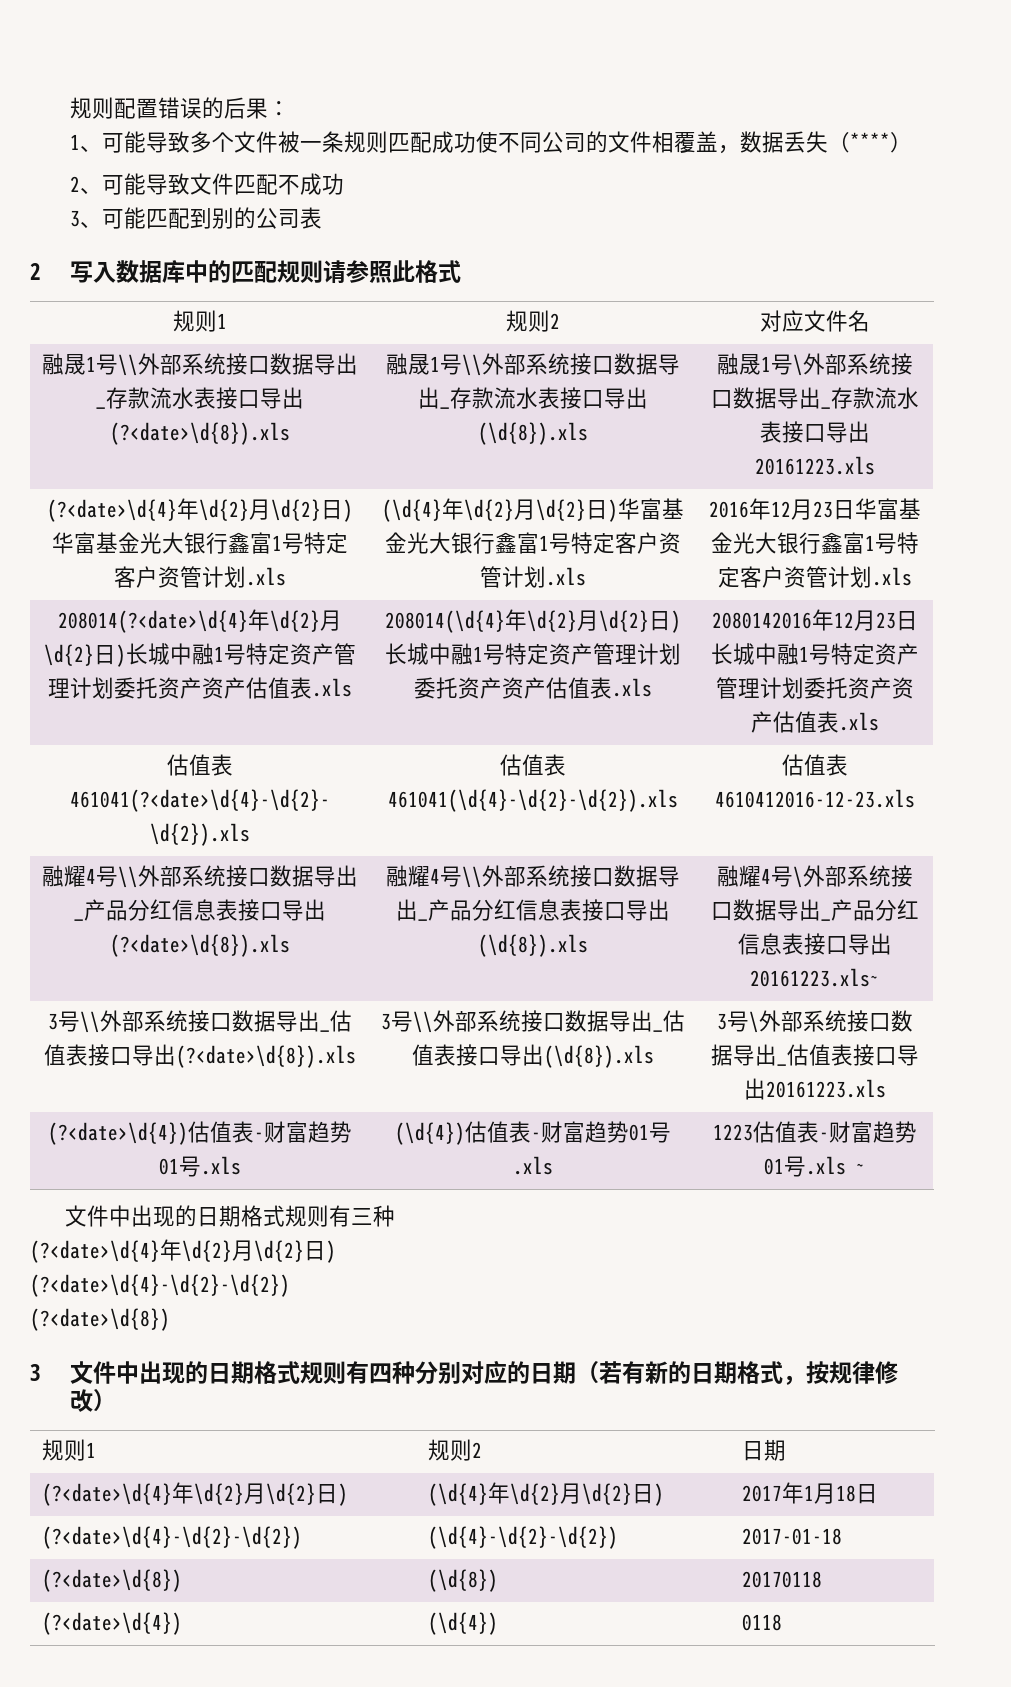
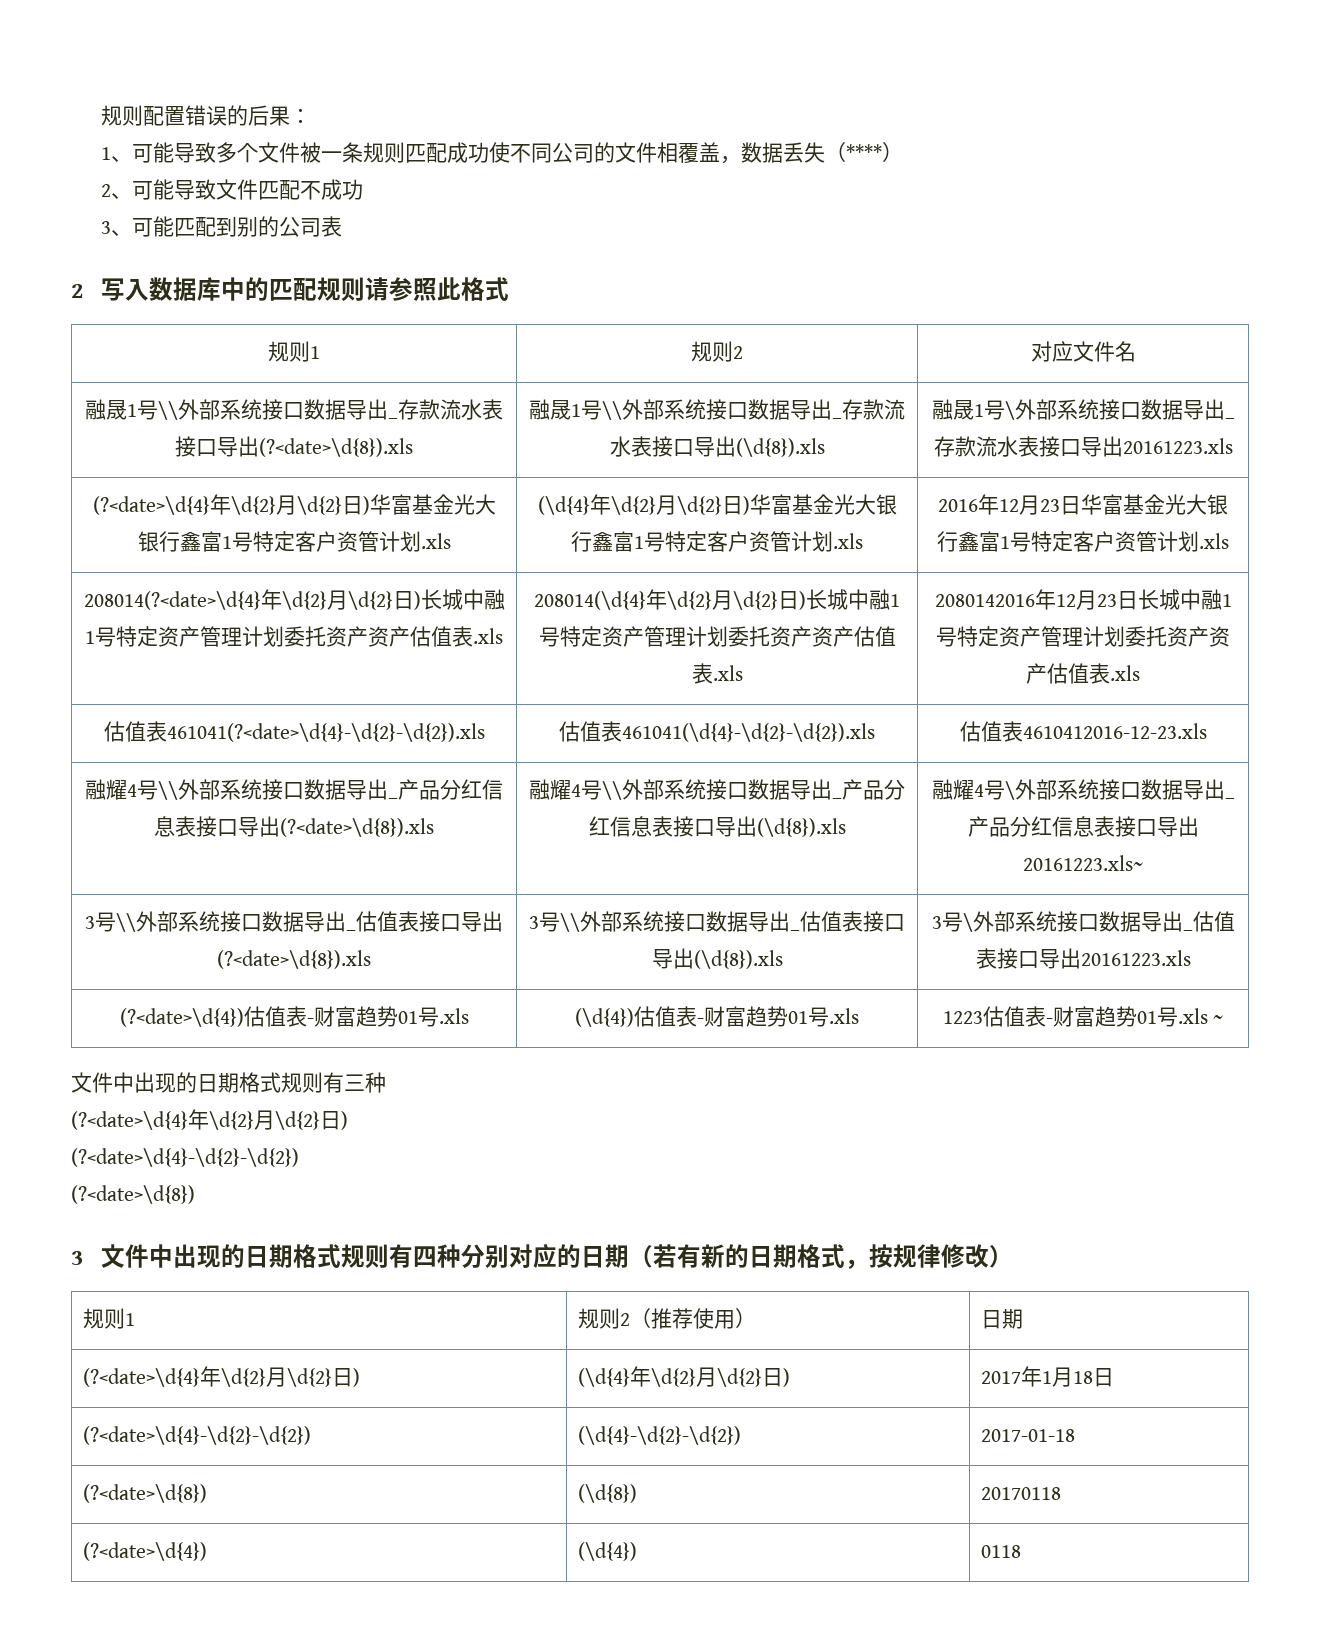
(482, 1450) none -> [630,1308,757,1329] （推荐使用）

